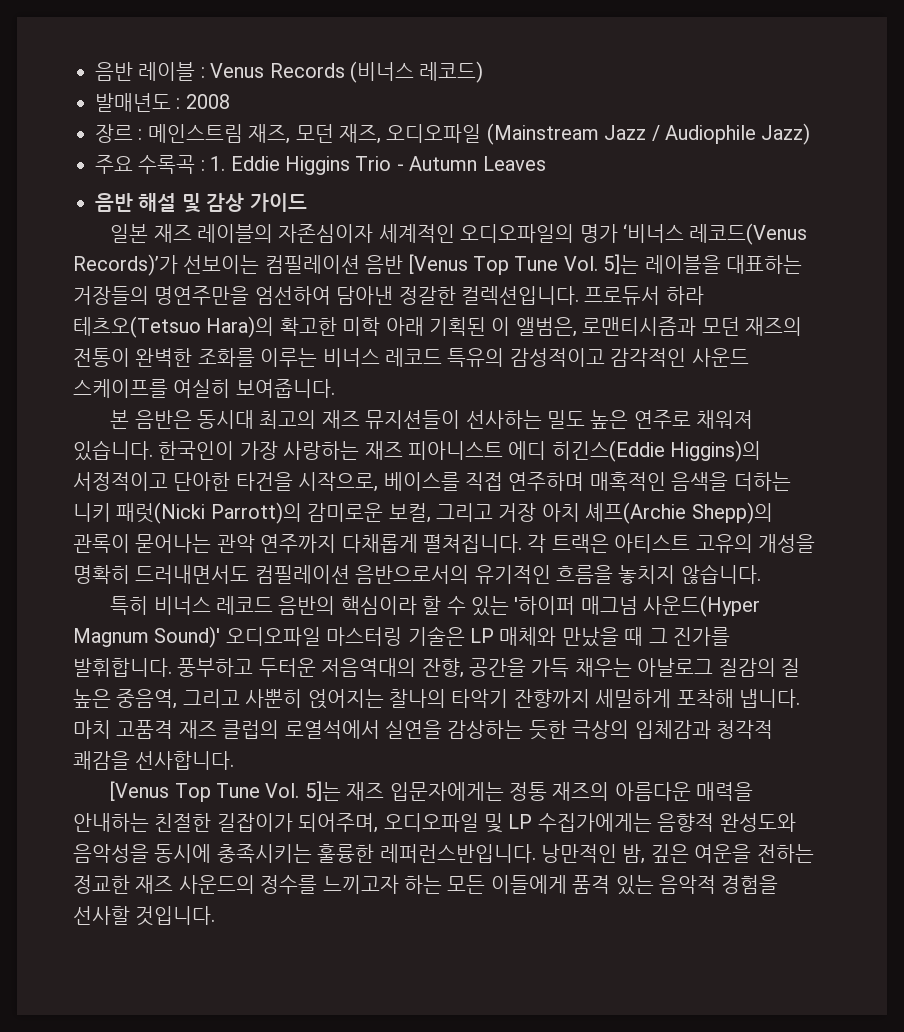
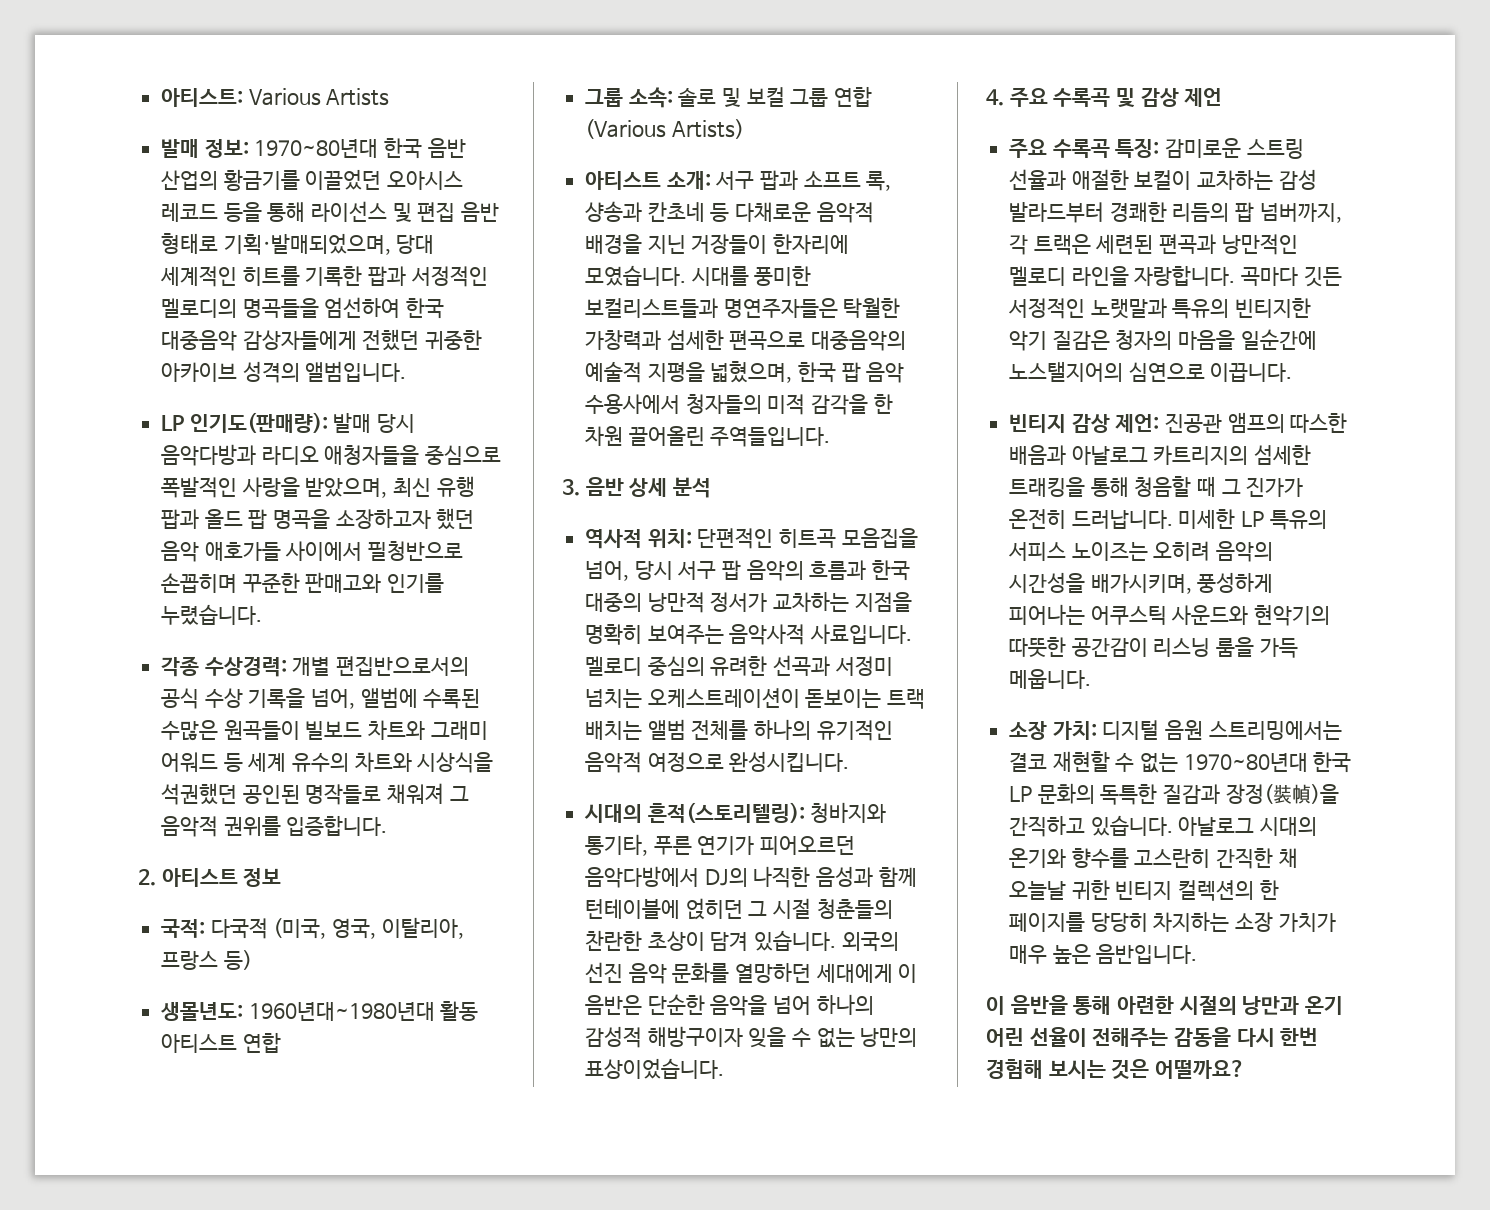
[95,61,484,83] [95,93,230,112] [95,123,811,145] [95,155,546,175] [95,193,307,213] [110,223,808,245] [73,254,802,276] [73,286,704,305] [73,316,802,338] [73,348,749,367] [73,379,335,398] [110,410,754,429] [73,440,762,462] [73,472,791,492] [73,502,773,524] [73,534,815,553] [73,564,761,584] [110,595,761,617] [73,626,730,648] [73,658,800,678] [73,689,800,709] [73,720,773,740] [73,751,235,770] [110,781,754,802] [73,813,796,833] [73,844,814,864] [73,875,779,895] [73,906,216,926] 음반 레이블 : Venus Records (비너스 레코드) // 발매년도 : 2008 // 장르 : 메인스트림 재즈, 모던 재즈, 오디오파일 (Mainstream Jazz / Audiophile Jazz) // 주요 수록곡 : 1. Eddie Higgins Trio - Autumn Leaves // 음반 해설 및 감상 가이드 // 일본 재즈 레이블의 자존심이자 세계적인 오디오파일의 명가 ‘비너스 레코드(Venus Records)’가 선보이는 컴필레이션 음반 [Venus Top Tune Vol. 5]는 레이블을 대표하는 거장들의 명연주만을 엄선하여 담아낸 정갈한 컬렉션입니다. 프로듀서 하라 테츠오(Tetsuo Hara)의 확고한 미학 아래 기획된 이 앨범은, 로맨티시즘과 모던 재즈의 전통이 완벽한 조화를 이루는 비너스 레코드 특유의 감성적이고 감각적인 사운드 스케이프를 여실히 보여줍니다. // 본 음반은 동시대 최고의 재즈 뮤지션들이 선사하는 밀도 높은 연주로 채워져 있습니다. 한국인이 가장 사랑하는 재즈 피아니스트 에디 히긴스(Eddie Higgins)의 서정적이고 단아한 타건을 시작으로, 베이스를 직접 연주하며 매혹적인 음색을 더하는 니키 패럿(Nicki Parrott)의 감미로운 보컬, 그리고 거장 아치 셰프(Archie Shepp)의 관록이 묻어나는 관악 연주까지 다채롭게 펼쳐집니다. 각 트랙은 아티스트 고유의 개성을 명확히 드러내면서도 컴필레이션 음반으로서의 유기적인 흐름을 놓치지 않습니다. // 특히 비너스 레코드 음반의 핵심이라 할 수 있는 '하이퍼 매그넘 사운드(Hyper Magnum Sound)' 오디오파일 마스터링 기술은 LP 매체와 만났을 때 그 진가를 발휘합니다. 풍부하고 두터운 저음역대의 잔향, 공간을 가득 채우는 아날로그 질감의 질 높은 중음역, 그리고 사뿐히 얹어지는 찰나의 타악기 잔향까지 세밀하게 포착해 냅니다. 마치 고품격 재즈 클럽의 로열석에서 실연을 감상하는 듯한 극상의 입체감과 청각적 쾌감을 선사합니다. // [Venus Top Tune Vol. 5]는 재즈 입문자에게는 정통 재즈의 아름다운 매력을 안내하는 친절한 길잡이가 되어주며, 오디오파일 및 LP 수집가에게는 음향적 완성도와 음악성을 동시에 충족시키는 훌륭한 레퍼런스반입니다. 낭만적인 밤, 깊은 여운을 전하는 정교한 재즈 사운드의 정수를 느끼고자 하는 모든 이들에게 품격 있는 음악적 경험을 선사할 것입니다. -> [161,88,390,107] [161,138,466,159] [161,169,464,191] [161,201,500,222] [161,233,435,255] [160,266,488,287] [161,297,445,319] [161,329,483,351] [161,361,407,383] [161,412,416,433] [161,444,502,466] [161,476,475,498] [161,508,475,530] [161,541,464,562] [161,572,445,593] [161,604,263,625] [161,656,470,677] [161,687,481,709] [161,720,488,741] [161,752,494,773] [161,783,469,805] [161,815,388,837] [138,868,282,887] [161,917,464,939] [161,950,252,970] [160,1001,479,1021] [161,1032,281,1053] [585,86,873,108] [585,119,744,139] [585,170,892,191] [585,201,874,223] [585,234,850,254] [585,265,812,286] [585,297,901,318] [585,330,907,351] [585,361,905,383] [585,394,893,415] [585,426,831,447] [562,477,712,498] [585,528,918,549] [585,560,911,581] [585,592,912,613] [585,624,913,645] [585,655,893,676] [585,688,926,709] [585,719,893,741] [585,751,850,773] [584,802,887,823] [585,834,856,856] [585,866,917,888] [585,898,893,920] [585,930,899,952] [585,962,918,984] [585,994,874,1016] [585,1026,918,1048] [585,1058,725,1079] [986,87,1223,108] [1009,138,1304,159] [1009,169,1317,190] [1009,202,1342,223] [1009,234,1298,255] [1009,265,1342,287] [1008,298,1312,319] [1009,329,1317,351] [1009,361,1293,382] [1009,412,1348,433] [1009,445,1312,465] [1009,476,1304,497] [1009,509,1327,530] [1008,541,1274,562] [1009,572,1274,594] [1009,604,1331,626] [1009,637,1298,658] [1009,669,1092,689] [1009,720,1342,740] [1009,751,1352,773] [1009,783,1339,805] [1009,815,1318,837] [1009,848,1298,869] [1009,880,1279,901] [1009,912,1336,932] [1009,944,1198,964] [986,995,1344,1015] [986,1027,1319,1047] [986,1059,1246,1079] 아티스트: Various Artists // 발매 정보: 1970~80년대 한국 음반 산업의 황금기를 이끌었던 오아시스 레코드 등을 통해 라이선스 및 편집 음반 형태로 기획·발매되었으며, 당대 세계적인 히트를 기록한 팝과 서정적인 멜로디의 명곡들을 엄선하여 한국 대중음악 감상자들에게 전했던 귀중한 아카이브 성격의 앨범입니다. // LP 인기도(판매량): 발매 당시 음악다방과 라디오 애청자들을 중심으로 폭발적인 사랑을 받았으며, 최신 유행 팝과 올드 팝 명곡을 소장하고자 했던 음악 애호가들 사이에서 필청반으로 손꼽히며 꾸준한 판매고와 인기를 누렸습니다. // 각종 수상경력: 개별 편집반으로서의 공식 수상 기록을 넘어, 앨범에 수록된 수많은 원곡들이 빌보드 차트와 그래미 어워드 등 세계 유수의 차트와 시상식을 석권했던 공인된 명작들로 채워져 그 음악적 권위를 입증합니다. // 2. 아티스트 정보 // 국적: 다국적 (미국, 영국, 이탈리아, 프랑스 등) // 생몰년도: 1960년대~1980년대 활동 아티스트 연합 // 그룹 소속: 솔로 및 보컬 그룹 연합 (Various Artists) // 아티스트 소개: 서구 팝과 소프트 록, 샹송과 칸초네 등 다채로운 음악적 배경을 지닌 거장들이 한자리에 모였습니다. 시대를 풍미한 보컬리스트들과 명연주자들은 탁월한 가창력과 섬세한 편곡으로 대중음악의 예술적 지평을 넓혔으며, 한국 팝 음악 수용사에서 청자들의 미적 감각을 한 차원 끌어올린 주역들입니다. // 3. 음반 상세 분석 // 역사적 위치: 단편적인 히트곡 모음집을 넘어, 당시 서구 팝 음악의 흐름과 한국 대중의 낭만적 정서가 교차하는 지점을 명확히 보여주는 음악사적 사료입니다. 멜로디 중심의 유려한 선곡과 서정미 넘치는 오케스트레이션이 돋보이는 트랙 배치는 앨범 전체를 하나의 유기적인 음악적 여정으로 완성시킵니다. // 시대의 흔적(스토리텔링): 청바지와 통기타, 푸른 연기가 피어오르던 음악다방에서 DJ의 나직한 음성과 함께 턴테이블에 얹히던 그 시절 청춘들의 찬란한 초상이 담겨 있습니다. 외국의 선진 음악 문화를 열망하던 세대에게 이 음반은 단순한 음악을 넘어 하나의 감성적 해방구이자 잊을 수 없는 낭만의 표상이었습니다. // 4. 주요 수록곡 및 감상 제언 // 주요 수록곡 특징: 감미로운 스트링 선율과 애절한 보컬이 교차하는 감성 발라드부터 경쾌한 리듬의 팝 넘버까지, 각 트랙은 세련된 편곡과 낭만적인 멜로디 라인을 자랑합니다. 곡마다 깃든 서정적인 노랫말과 특유의 빈티지한 악기 질감은 청자의 마음을 일순간에 노스탤지어의 심연으로 이끕니다. // 빈티지 감상 제언: 진공관 앰프의 따스한 배음과 아날로그 카트리지의 섬세한 트래킹을 통해 청음할 때 그 진가가 온전히 드러납니다. 미세한 LP 특유의 서피스 노이즈는 오히려 음악의 시간성을 배가시키며, 풍성하게 피어나는 어쿠스틱 사운드와 현악기의 따뜻한 공간감이 리스닝 룸을 가득 메웁니다. // 소장 가치: 디지털 음원 스트리밍에서는 결코 재현할 수 없는 1970~80년대 한국 LP 문화의 독특한 질감과 장정(裝幀)을 간직하고 있습니다. 아날로그 시대의 온기와 향수를 고스란히 간직한 채 오늘날 귀한 빈티지 컬렉션의 한 페이지를 당당히 차지하는 소장 가치가 매우 높은 음반입니다. // 이 음반을 통해 아련한 시절의 낭만과 온기 어린 선율이 전해주는 감동을 다시 한번 경험해 보시는 것은 어떨까요?

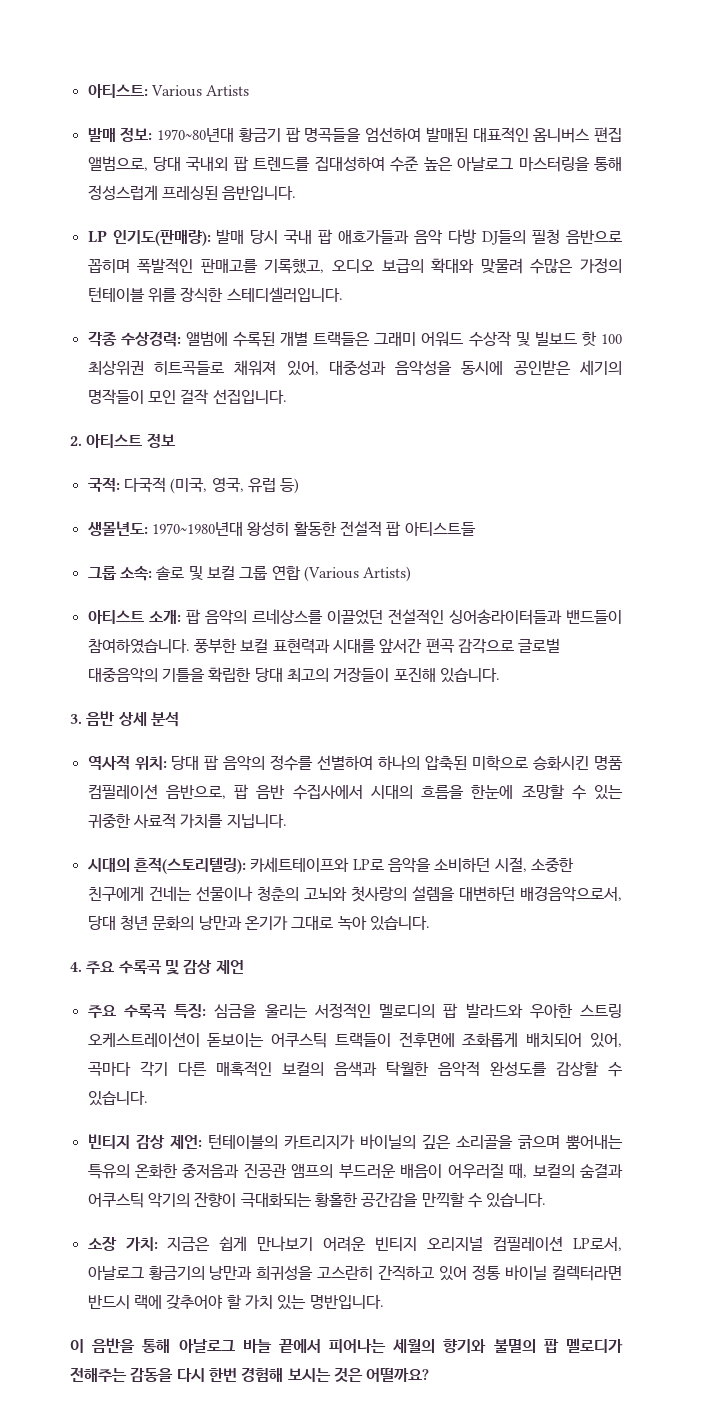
[384,138,466,159] [161,169,464,191] [161,201,500,222] [161,233,435,255] [160,266,488,287] [161,297,445,319] [161,329,483,351] [161,361,407,383] [161,412,416,433] [161,444,502,466] [161,476,475,498] [161,508,475,530] [161,541,464,562] [161,572,445,593] [161,604,263,625] [161,656,470,677] [161,687,481,709] [161,720,488,741] [161,752,494,773] [161,783,469,805] [161,815,388,837] 한국 음반 산업의 황금기를 이끌었던 오아시스 레코드 등을 통해 라이선스 및 편집 음반 형태로 기획·발매되었으며, 당대 세계적인 히트를 기록한 팝과 서정적인 멜로디의 명곡들을 엄선하여 한국 대중음악 감상자들에게 전했던 귀중한 아카이브 성격의 앨범입니다. // LP 인기도(판매량): 발매 당시 음악다방과 라디오 애청자들을 중심으로 폭발적인 사랑을 받았으며, 최신 유행 팝과 올드 팝 명곡을 소장하고자 했던 음악 애호가들 사이에서 필청반으로 손꼽히며 꾸준한 판매고와 인기를 누렸습니다. // 각종 수상경력: 개별 편집반으로서의 공식 수상 기록을 넘어, 앨범에 수록된 수많은 원곡들이 빌보드 차트와 그래미 어워드 등 세계 유수의 차트와 시상식을 석권했던 공인된 명작들로 채워져 그 음악적 권위를 입증합니다. -> [238,127,622,143] [87,156,622,172] [87,185,297,200] [87,229,622,246] [87,258,623,274] [87,287,343,303] [87,331,623,347] [87,360,622,376] [87,389,287,405] 황금기 팝 명곡들을 엄선하여 발매된 대표적인 옴니버스 편집 앨범으로, 당대 국내외 팝 트렌드를 집대성하여 수준 높은 아날로그 마스터링을 통해 정성스럽게 프레싱된 음반입니다. // LP 인기도(판매량): 발매 당시 국내 팝 애호가들과 음악 다방 DJ들의 필청 음반으로 꼽히며 폭발적인 판매고를 기록했고, 오디오 보급의 확대와 맞물려 수많은 가정의 턴테이블 위를 장식한 스테디셀러입니다. // 각종 수상경력: 앨범에 수록된 개별 트랙들은 그래미 어워드 수상작 및 빌보드 핫 100 최상위권 히트곡들로 채워져 있어, 대중성과 음악성을 동시에 공인받은 세기의 명작들이 모인 걸작 선집입니다.
[381,917,464,939] [161,951,219,970] 이탈리아, 프랑스 -> [247,478,276,493] 유럽
[248,1001,479,1021] [161,1032,281,1053] 1960년대~1980년대 활동 아티스트 연합 -> [151,521,476,537] 1970~1980년대 왕성히 활동한 전설적 팝 아티스트들
[715,170,892,191] [585,201,874,223] [585,234,850,254] [585,265,812,286] [585,297,901,318] [585,330,907,351] [585,361,905,383] [585,394,893,415] [585,426,831,447] 서구 팝과 소프트 록, 샹송과 칸초네 등 다채로운 음악적 배경을 지닌 거장들이 한자리에 모였습니다. 시대를 풍미한 보컬리스트들과 명연주자들은 탁월한 가창력과 섬세한 편곡으로 대중음악의 예술적 지평을 넓혔으며, 한국 팝 음악 수용사에서 청자들의 미적 감각을 한 차원 끌어올린 주역들입니다. -> [185,609,622,625] [87,638,561,654] [87,667,500,683] 팝 음악의 르네상스를 이끌었던 전설적인 싱어송라이터들과 밴드들이 참여하였습니다. 풍부한 보컬 표현력과 시대를 앞서간 편곡 감각으로 글로벌 대중음악의 기틀을 확립한 당대 최고의 거장들이 포진해 있습니다.
[697,528,918,549] [585,560,911,581] [585,592,912,613] [585,624,913,645] [585,655,893,676] [585,688,926,709] [585,719,893,741] [585,751,850,773] [584,802,887,823] [585,834,856,856] [585,866,917,888] [585,898,893,920] [585,930,899,952] [585,962,918,984] [585,994,874,1016] [585,1026,918,1048] [585,1058,725,1079] 단편적인 히트곡 모음집을 넘어, 당시 서구 팝 음악의 흐름과 한국 대중의 낭만적 정서가 교차하는 지점을 명확히 보여주는 음악사적 사료입니다. 멜로디 중심의 유려한 선곡과 서정미 넘치는 오케스트레이션이 돋보이는 트랙 배치는 앨범 전체를 하나의 유기적인 음악적 여정으로 완성시킵니다. // 시대의 흔적(스토리텔링): 청바지와 통기타, 푸른 연기가 피어오르던 음악다방에서 DJ의 나직한 음성과 함께 턴테이블에 얹히던 그 시절 청춘들의 찬란한 초상이 담겨 있습니다. 외국의 선진 음악 문화를 열망하던 세대에게 이 음반은 단순한 음악을 넘어 하나의 감성적 해방구이자 잊을 수 없는 낭만의 표상이었습니다. -> [171,755,623,771] [87,784,623,800] [87,813,287,829] [86,857,574,874] [87,886,623,902] [87,915,430,931] 당대 팝 음악의 정수를 선별하여 하나의 압축된 미학으로 승화시킨 명품 컴필레이션 음반으로, 팝 음반 수집사에서 시대의 흐름을 한눈에 조망할 수 있는 귀중한 사료적 가치를 지닙니다. // 시대의 흔적(스토리텔링): 카세트테이프와 LP로 음악을 소비하던 시절, 소중한 친구에게 건네는 선물이나 청춘의 고뇌와 첫사랑의 설렘을 대변하던 배경음악으로서, 당대 청년 문화의 낭만과 온기가 그대로 녹아 있습니다.
[1165,138,1304,159] [1009,169,1317,190] [1009,202,1342,223] [1009,234,1298,255] [1009,265,1342,287] [1008,298,1312,319] [1009,329,1317,351] [1009,361,1293,382] [1009,412,1348,433] [1009,445,1312,465] [1009,476,1304,497] [1009,509,1327,530] [1008,541,1274,562] [1009,572,1274,594] [1009,604,1331,626] [1009,637,1298,658] [1009,669,1092,689] [1009,720,1342,740] [1009,751,1352,773] [1009,783,1339,805] [1009,815,1318,837] [1009,848,1298,869] [1009,880,1279,901] [1009,912,1336,932] [1009,944,1198,964] [986,995,1344,1015] [986,1027,1087,1047] 감미로운 스트링 선율과 애절한 보컬이 교차하는 감성 발라드부터 경쾌한 리듬의 팝 넘버까지, 각 트랙은 세련된 편곡과 낭만적인 멜로디 라인을 자랑합니다. 곡마다 깃든 서정적인 노랫말과 특유의 빈티지한 악기 질감은 청자의 마음을 일순간에 노스탤지어의 심연으로 이끕니다. // 빈티지 감상 제언: 진공관 앰프의 따스한 배음과 아날로그 카트리지의 섬세한 트래킹을 통해 청음할 때 그 진가가 온전히 드러납니다. 미세한 LP 특유의 서피스 노이즈는 오히려 음악의 시간성을 배가시키며, 풍성하게 피어나는 어쿠스틱 사운드와 현악기의 따뜻한 공간감이 리스닝 룸을 가득 메웁니다. // 소장 가치: 디지털 음원 스트리밍에서는 결코 재현할 수 없는 1970~80년대 한국 LP 문화의 독특한 질감과 장정(裝幀)을 간직하고 있습니다. 아날로그 시대의 온기와 향수를 고스란히 간직한 채 오늘날 귀한 빈티지 컬렉션의 한 페이지를 당당히 차지하는 소장 가치가 매우 높은 음반입니다. // 이 음반을 통해 아련한 시절의 낭만과 온기 어린 선율이 -> [214,1003,622,1019] [87,1032,622,1048] [87,1061,622,1077] [87,1091,148,1106] [87,1134,623,1149] [87,1163,623,1179] [87,1192,547,1208] [87,1236,622,1252] [87,1265,622,1281] [87,1294,384,1310] [70,1338,623,1353] 심금을 울리는 서정적인 멜로디의 팝 발라드와 우아한 스트링 오케스트레이션이 돋보이는 어쿠스틱 트랙들이 전후면에 조화롭게 배치되어 있어, 곡마다 각기 다른 매혹적인 보컬의 음색과 탁월한 음악적 완성도를 감상할 수 있습니다. // 빈티지 감상 제언: 턴테이블의 카트리지가 바이닐의 깊은 소리골을 긁으며 뿜어내는 특유의 온화한 중저음과 진공관 앰프의 부드러운 배음이 어우러질 때, 보컬의 숨결과 어쿠스틱 악기의 잔향이 극대화되는 황홀한 공간감을 만끽할 수 있습니다. // 소장 가치: 지금은 쉽게 만나보기 어려운 빈티지 오리지널 컴필레이션 LP로서, 아날로그 황금기의 낭만과 희귀성을 고스란히 간직하고 있어 정통 바이닐 컬렉터라면 반드시 랙에 갖추어야 할 가치 있는 명반입니다. // 이 음반을 통해 아날로그 바늘 끝에서 피어나는 세월의 향기와 불멸의 팝 멜로디가

